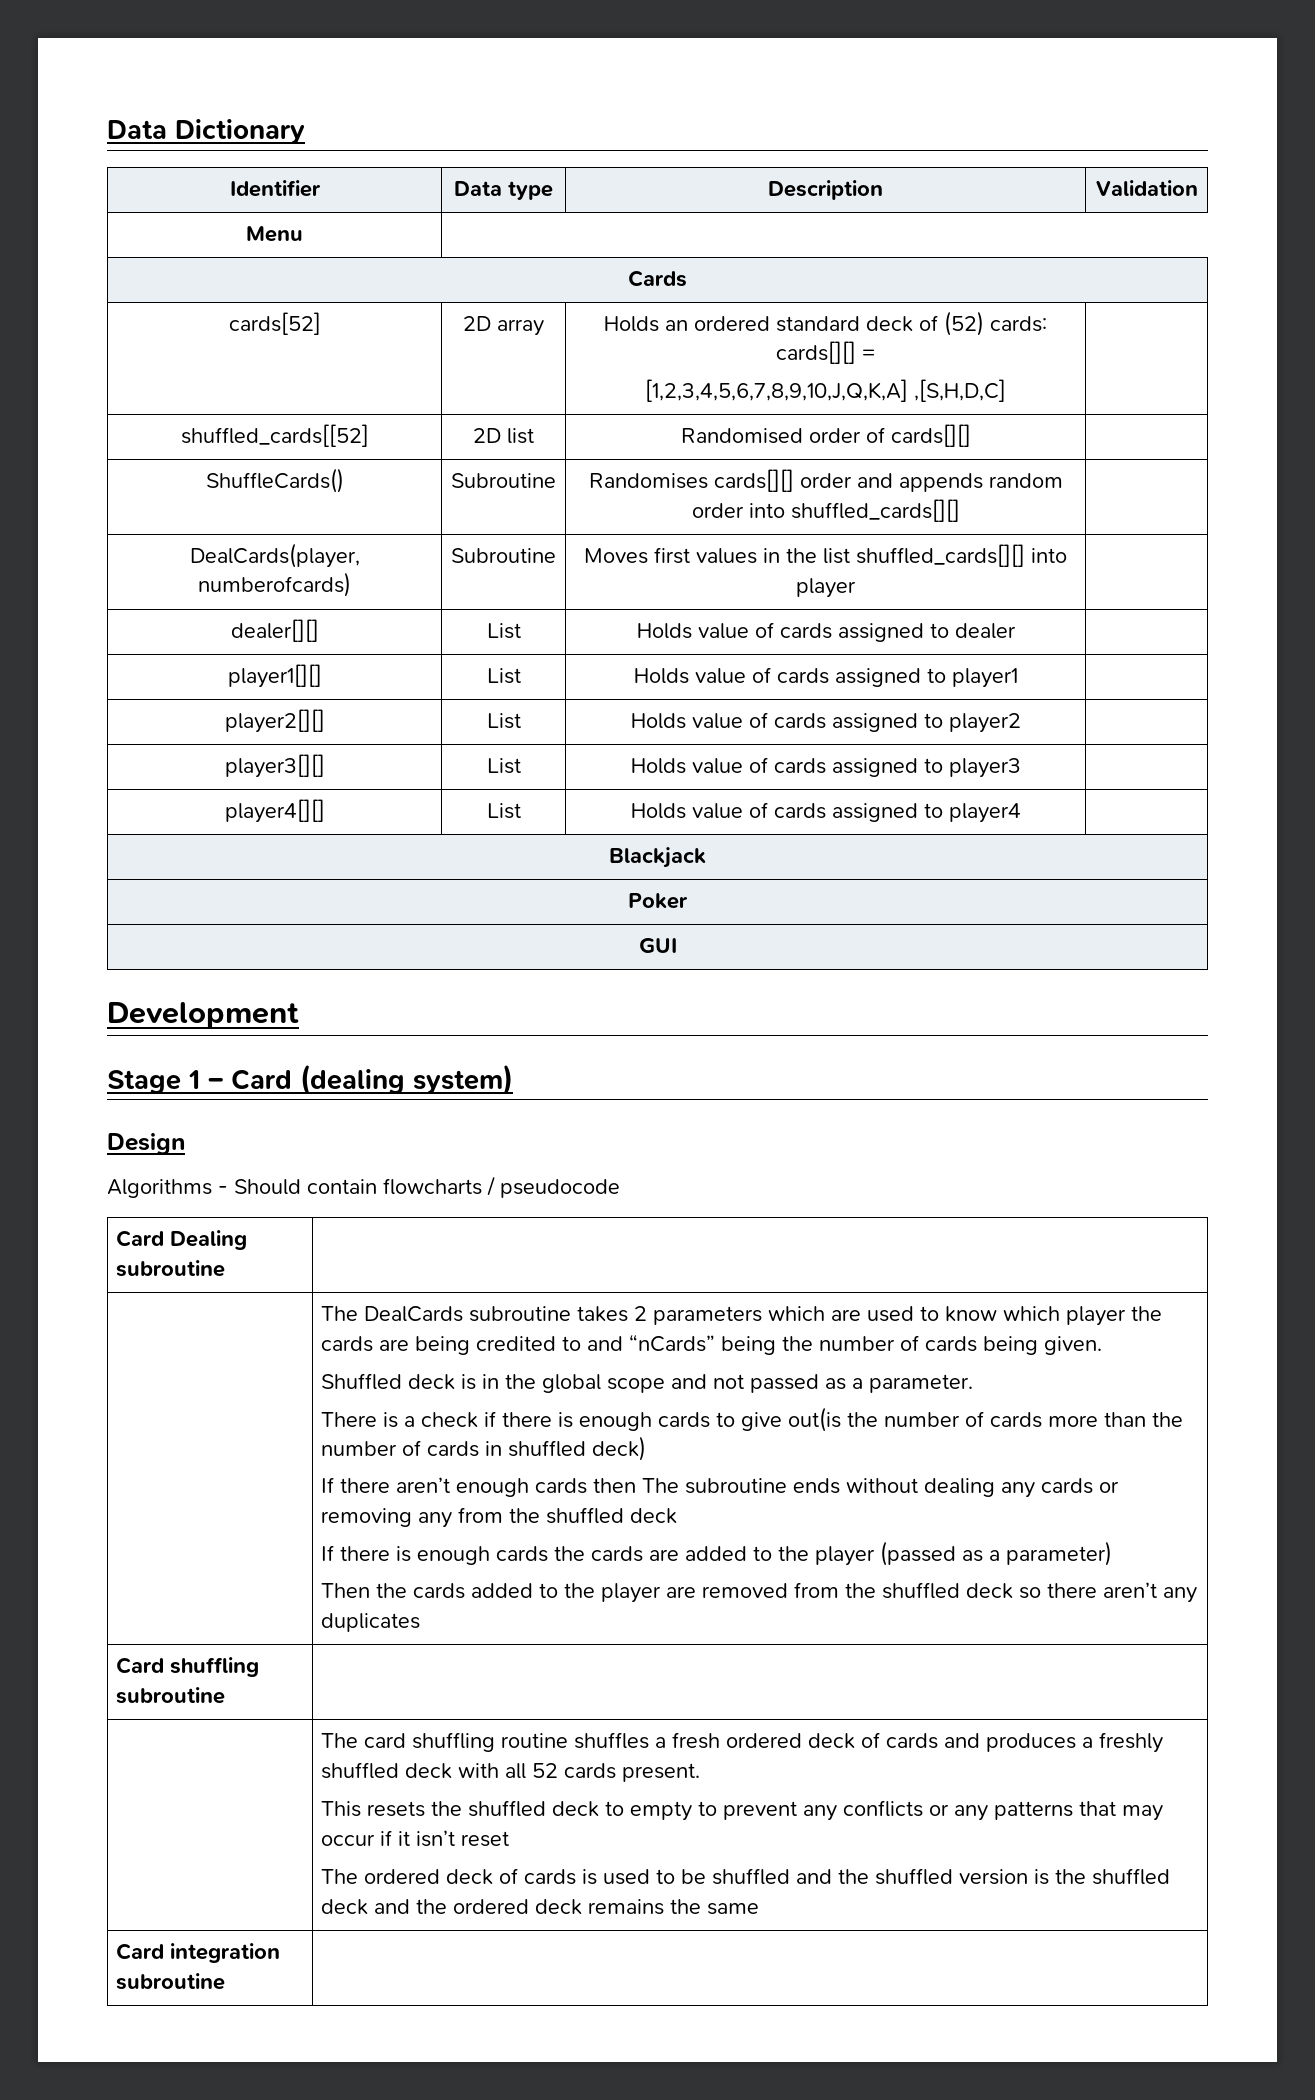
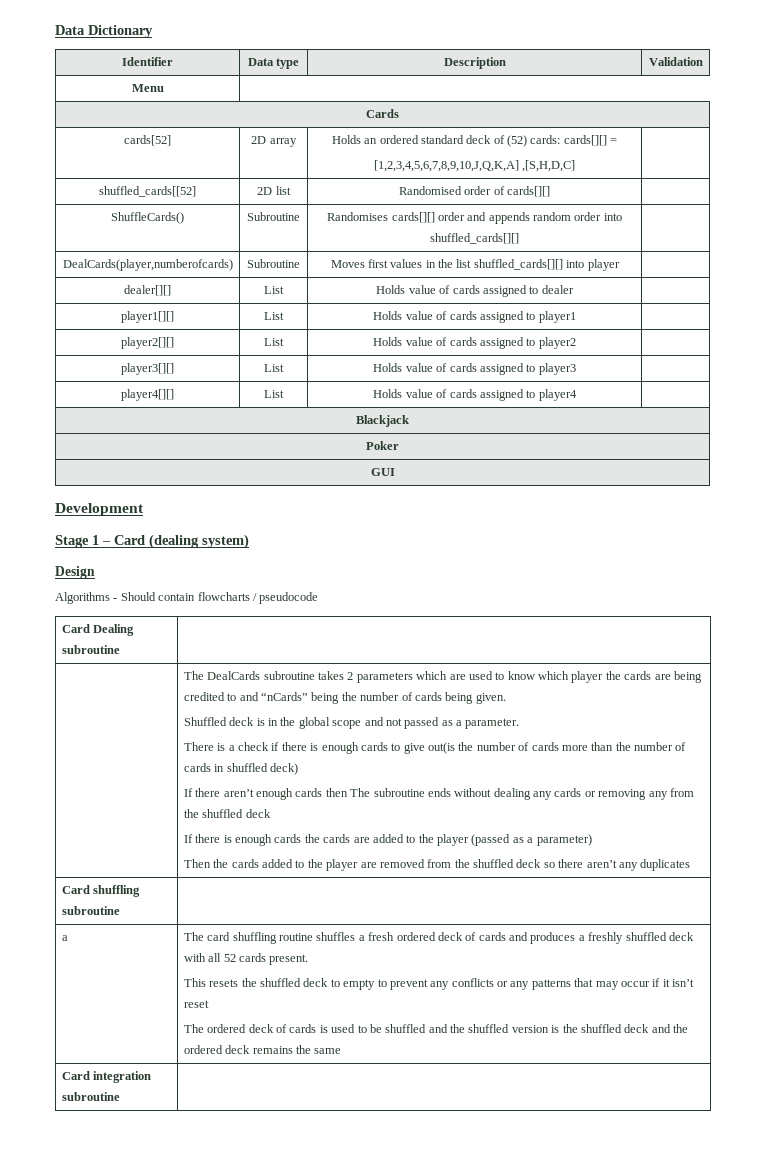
(226, 1695) none -> [61,935,68,941] a

